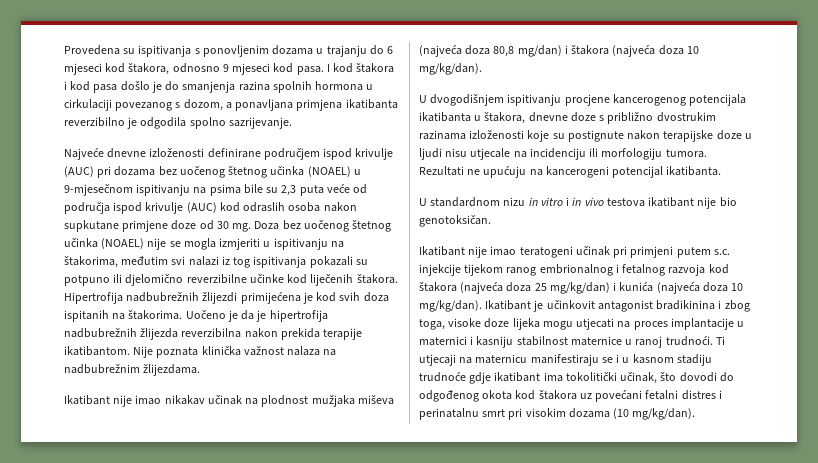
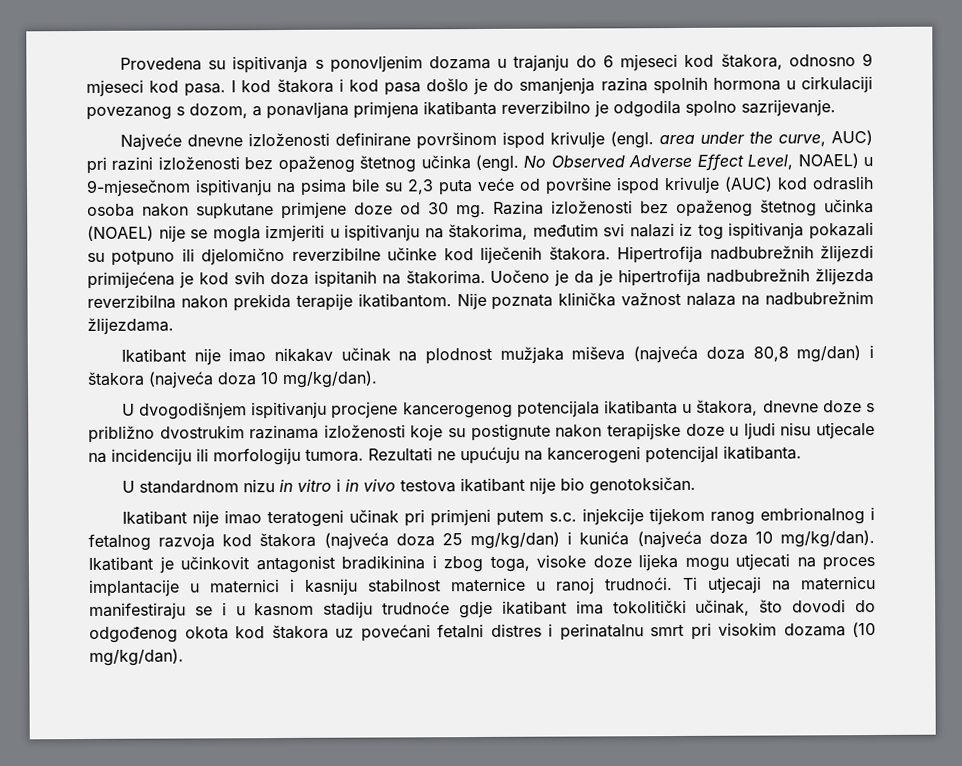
[263,148,394,160] [64,166,351,178] područjem ispod krivulje (AUC) pri dozama bez uočenog štetnog učinka (NOAEL) -> [415,130,874,150] [86,153,859,174] površinom ispod krivulje (engl. area under the curve, AUC) pri razini izloženosti bez opaženog štetnog učinka (engl. No Observed Adverse Effect Level, NOAEL)
[64,202,110,214] područja -> [545,177,612,195] površine
[254,220,349,232] Doza bez uočenog -> [493,199,753,218] Razina izloženosti bez opaženog

